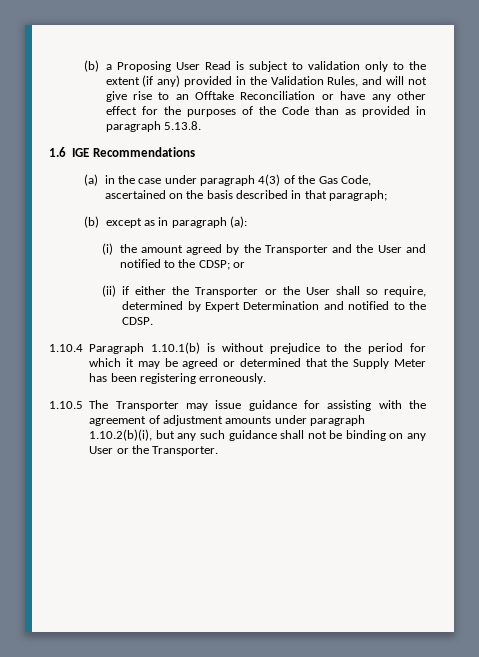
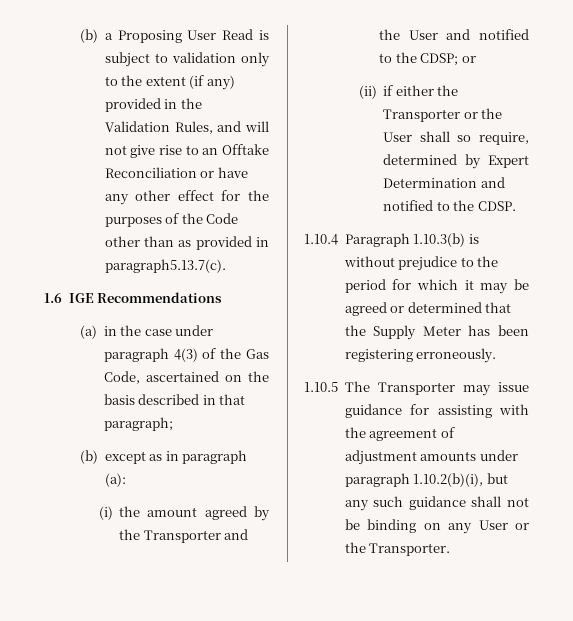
(309, 110) none -> [104,236,140,247] other
[105,121,201,132] paragraph 5.13.8. -> [104,259,226,273] paragraph5.13.7(c).
[151,342,201,354] 1.10.1(b) -> [413,233,466,247] 1.10.3(b)

